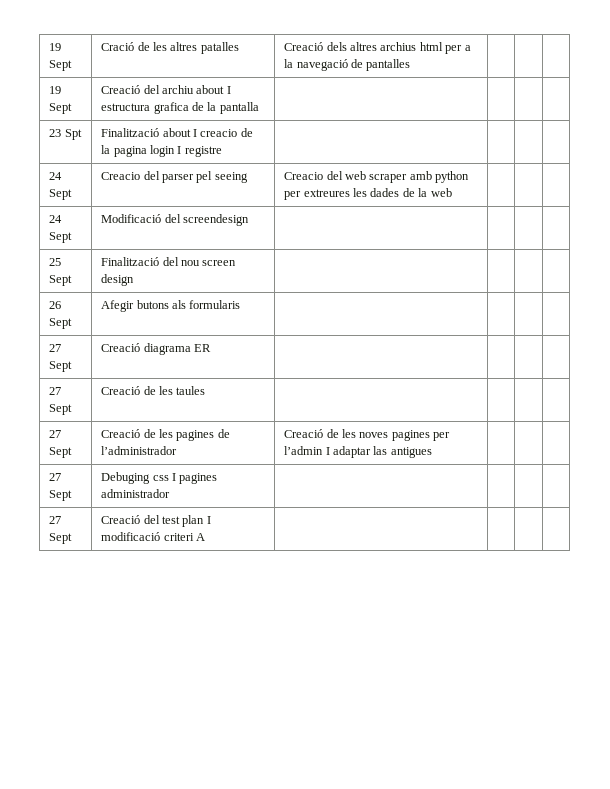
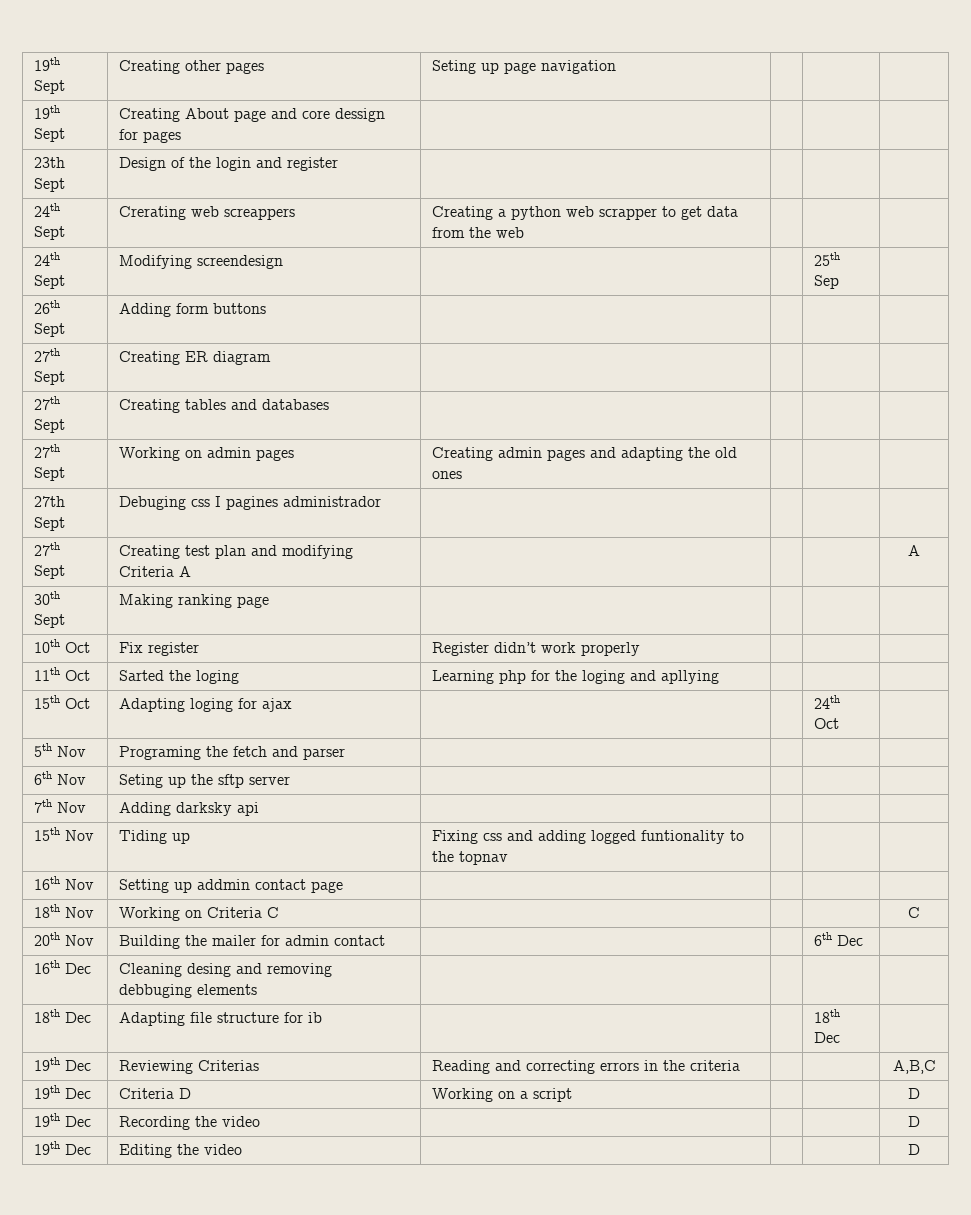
[49,43,62,51] [49,60,73,71] [101,42,239,54] [284,42,471,54] [284,59,411,71] [49,86,62,94] [49,103,73,114] [101,85,231,94] [101,102,259,114] [49,129,82,140] [101,128,253,137] [101,145,222,157] [49,172,63,180] [49,189,73,200] [101,171,248,183] [284,171,470,183] [284,188,428,200] 19 Sept | Cració de les altres patalles | Creació dels altres archius html per a la navegació de pantalles | | | // 19 Sept | Creació del archiu about I estructura grafica de la pantalla | | | | // 23 Spt | Finalització about I creacio de la pagina login I registre | | | | // 24 Sept | Creacio del parser pel seeing | Creacio del web scraper amb python per extreures les dades de la -> [34,57,61,71] [34,80,66,94] [119,60,265,74] [432,60,617,74] [34,105,61,119] [34,128,66,142] [119,108,386,122] [119,129,182,143] [34,157,66,168] [34,178,66,192] [119,157,339,171] [34,203,61,217] [34,226,66,240] [119,206,296,220] [432,206,739,220] [432,227,492,238] 19th Sept | Creating other pages | Seting up page navigation | | | // 19th Sept | Creating About page and core dessign for pages | | | | // 23th Sept | Design of the login and register | | | | // 24th Sept | Crerating web screappers | Creating a python web scrapper to get data from the
[49,215,63,223] [49,232,73,243] [101,214,181,223] 24 Sept | Modificació del -> [34,252,61,266] [34,275,66,289] [119,255,193,269] 24th Sept | Modifying
[49,258,62,266] [49,275,73,286] [101,257,237,266] [101,274,135,286] [49,301,62,309] [49,318,73,329] [101,300,241,312] [49,344,62,352] [49,361,73,372] [101,343,212,355] [49,387,62,395] [49,404,73,415] [101,386,206,395] [49,430,62,438] [49,447,73,458] [101,429,230,441] [101,446,178,455] [284,429,451,441] [284,446,432,458] [49,473,62,481] | // 25 Sept | Finalització del nou screen design | | | | // 26 Sept | Afegir butons als formularis | | | | // 27 Sept | Creació diagrama ER | | | | // 27 Sept | Creació de les taules | | | | // 27 Sept | Creació de les pagines de l’administrador | Creació de les noves pagines per l’admin I adaptar las antigues | | | // 27 -> [814,252,841,266] [814,275,840,289] [34,300,61,314] [34,323,66,337] [119,303,267,317] [34,348,61,362] [34,371,66,385] [119,351,272,365] [34,396,61,410] [34,419,66,433] [119,399,330,413] [34,444,61,458] [34,467,66,481] [119,447,295,461] [432,447,738,461] [432,471,463,479] [34,496,66,507] 25th Sep | // 26th Sept | Adding form buttons | | | | // 27th Sept | Creating ER diagram | | | | // 27th Sept | Creating tables and databases | | | | // 27th Sept | Working on admin pages | Creating admin pages and adapting the old ones | | | // 27th
[49,516,62,524] [49,533,73,544] [101,515,211,527] [101,532,206,541] 27 Sept | Creació del test plan I modificació criteri A | | | | -> [34,542,61,556] [34,565,66,579] [119,545,354,559] [119,566,192,577] [908,545,920,556] [34,591,61,605] [34,614,66,628] [119,594,270,608] [34,639,91,653] [119,642,200,656] [432,642,641,656] [34,667,91,681] [119,670,240,684] [432,670,720,684] [34,695,91,709] [119,698,293,712] [814,695,841,709] [814,718,840,729] [34,743,87,757] [119,746,346,760] [34,771,87,785] [119,774,291,788] [34,799,87,813] [119,802,260,816] [34,827,95,841] [119,830,191,844] [432,830,745,844] [432,851,509,865] [34,876,95,890] [119,879,344,893] [34,904,95,918] [119,907,280,921] [908,907,920,918] [34,932,95,946] [119,935,386,949] [814,932,864,946] [34,960,92,974] [119,963,333,977] [119,984,258,998] [34,1009,92,1023] [119,1012,323,1026] [814,1009,841,1023] [814,1032,841,1043] [34,1057,92,1071] [119,1060,260,1074] [432,1060,741,1074] [892,1060,936,1074] [34,1085,92,1099] [119,1088,192,1099] [432,1088,573,1102] [908,1088,920,1099] [34,1113,92,1127] [119,1116,261,1130] [908,1116,920,1127] [34,1141,92,1155] [119,1144,243,1158] [908,1144,920,1155] 27th Sept | Creating test plan and modifying Criteria A | | | | A // 30th Sept | Making ranking page | | | | // 10th Oct | Fix register | Register didn’t work properly | | | // 11th Oct | Sarted the loging | Learning php for the loging and apllying | | | // 15th Oct | Adapting loging for ajax | | | 24th Oct | // 5th Nov | Programing the fetch and parser | | | | // 6th Nov | Seting up the sftp server | | | | // 7th Nov | Adding darksky api | | | | // 15th Nov | Tiding up | Fixing css and adding logged funtionality to the topnav | | | // 16th Nov | Setting up addmin contact page | | | | // 18th Nov | Working on Criteria C | | | | C // 20th Nov | Building the mailer for admin contact | | | 6th Dec | // 16th Dec | Cleaning desing and removing debbuging elements | | | | // 18th Dec | Adapting file structure for ib | | | 18th Dec | // 19th Dec | Reviewing Criterias | Reading and correcting errors in the criteria | | | A,B,C // 19th Dec | Criteria D | Working on a script | | | D // 19th Dec | Recording the video | | | | D // 19th Dec | Editing the video | | | | D

